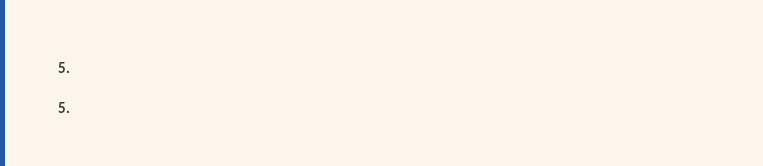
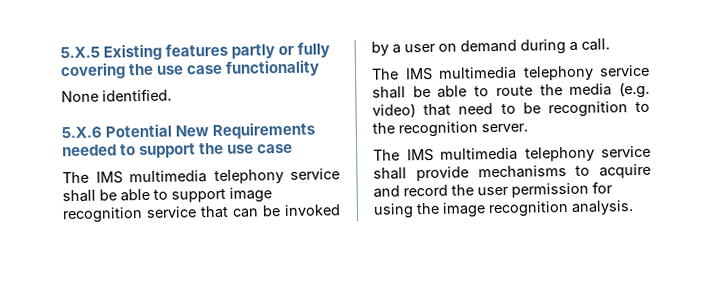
[58,62,70,73] [58,102,70,113] 5. // 5. -> [60,42,331,61] [60,59,321,80] [61,88,172,103] [61,121,316,140] [62,142,294,159] [62,168,340,185] [62,187,272,203] [62,204,341,224] [371,38,610,56] [371,64,650,81] [372,81,650,99] [372,101,650,118] [372,121,528,138] [373,145,651,162] [373,163,651,182] [373,181,613,198] [373,200,634,219] 5.X.5 Existing features partly or fully covering the use case functionality // None identified. // 5.X.6 Potential New Requirements needed to support the use case // The IMS multimedia telephony service shall be able to support image recognition service that can be invoked by a user on demand during a call. // The IMS multimedia telephony service shall be able to route the media (e.g. video) that need to be recognition to the recognition server. // The IMS multimedia telephony service shall provide mechanisms to acquire and record the user permission for using the image recognition analysis.

